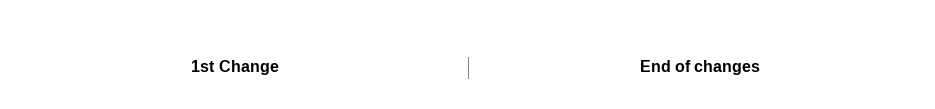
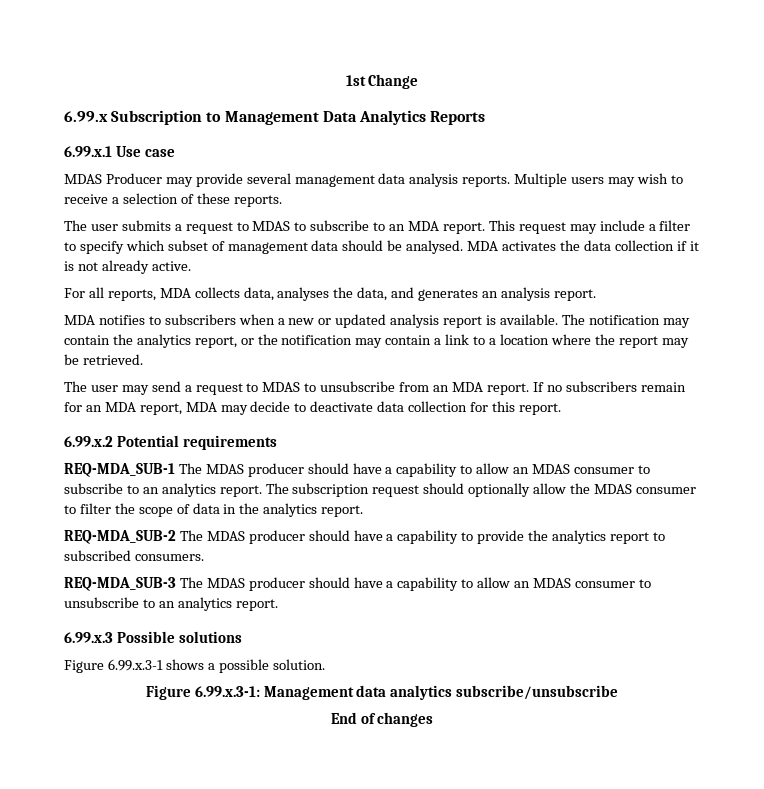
(279, 67) none -> [64,110,486,125] [64,146,175,157] [64,173,683,187] [64,193,282,207] [64,220,691,234] [64,240,699,254] [64,260,191,274] [64,287,596,301] [64,314,690,328] [64,334,689,348] [64,354,143,365] [64,381,686,395] [64,401,561,415] [64,435,277,450] [64,463,650,477] [64,483,696,497] [64,503,364,517] [64,530,665,544] [64,550,204,561] [64,577,651,591] [64,597,278,611] [64,631,242,643] [64,659,325,673] [145,685,619,700] // 6.99.x Subscription to Management Data Analytics Reports // 6.99.x.1 Use case // MDAS Producer may provide several management data analysis reports. Multiple users may wish to receive a selection of these reports. // The user submits a request to MDAS to subscribe to an MDA report. This request may include a filter to specify which subset of management data should be analysed. MDA activates the data collection if it is not already active. // For all reports, MDA collects data, analyses the data, and generates an analysis report. // MDA notifies to subscribers when a new or updated analysis report is available. The notification may contain the analytics report, or the notification may contain a link to a location where the report may be retrieved. // The user may send a request to MDAS to unsubscribe from an MDA report. If no subscribers remain for an MDA report, MDA may decide to deactivate data collection for this report. // 6.99.x.2 Potential requirements // REQ-MDA_SUB-1 The MDAS producer should have a capability to allow an MDAS consumer to subscribe to an analytics report. The subscription request should optionally allow the MDAS consumer to filter the scope of data in the analytics report. // REQ-MDA_SUB-2 The MDAS producer should have a capability to provide the analytics report to subscribed consumers. // REQ-MDA_SUB-3 The MDAS producer should have a capability to allow an MDAS consumer to unsubscribe to an analytics report. // 6.99.x.3 Possible solutions // Figure 6.99.x.3-1 shows a possible solution. // Figure 6.99.x.3-1: Management data analytics subscribe/unsubscribe

